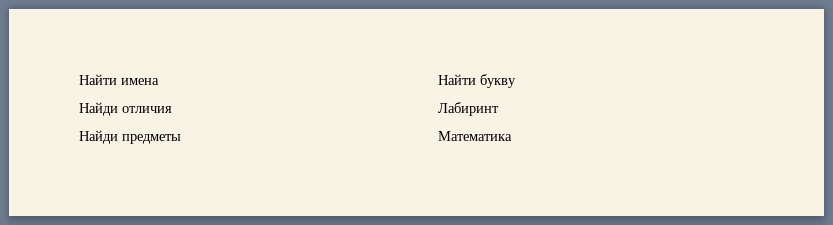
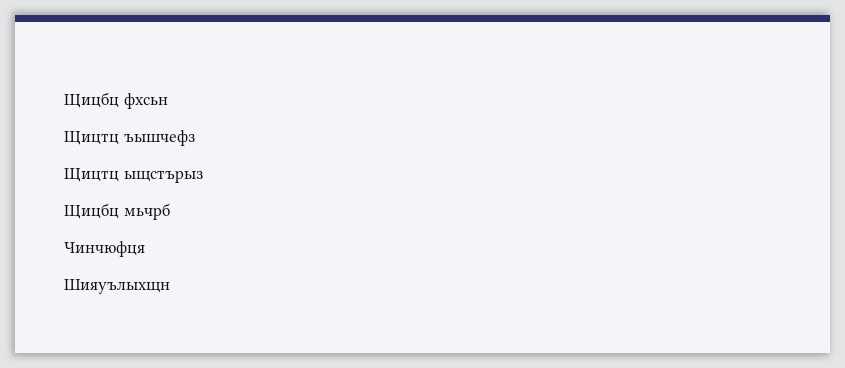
[79,74,159,85] [79,102,172,116] [79,130,181,144] [438,74,516,88] [438,102,499,116] [438,131,512,141] Найти имена // Найди отличия // Найди предметы // Найти букву // Лабиринт // Математика -> [64,92,168,109] [64,130,195,146] [64,168,203,183] [64,203,170,220] [64,241,145,257] [64,279,170,294] Щицбц фхсьн // Щицтц ъышчефз // Щицтц ыщстърыз // Щицбц мьчрб // Чинчюфця // Шияуълыхщн

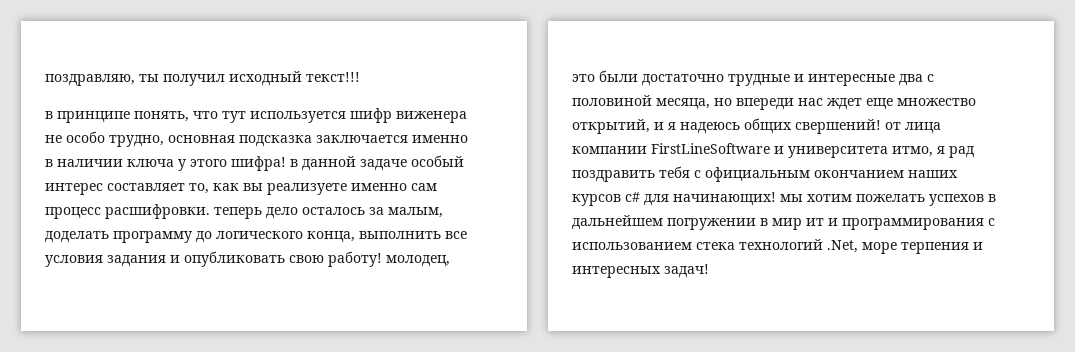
[64,92,168,109] [64,130,195,146] [64,168,203,183] [64,203,170,220] [64,241,145,257] [64,279,170,294] Щицбц фхсьн // Щицтц ъышчефз // Щицтц ыщстърыз // Щицбц мьчрб // Чинчюфця // Шияуълыхщн -> [45,71,360,86] [45,108,467,123] [45,131,468,147] [45,155,464,171] [45,183,437,195] [45,204,443,219] [45,231,467,243] [45,251,450,267] [572,70,934,86] [572,95,976,110] [572,118,941,134] [572,143,974,158] [572,166,958,182] [572,192,996,206] [572,215,995,230] [572,239,983,254] [572,264,709,278] поздравляю, ты получил исходный текст!!! // в принципе понять, что тут используется шифр виженера не особо трудно, основная подсказка заключается именно в наличии ключа у этого шифра! в данной задаче особый интерес составляет то, как вы реализуете именно сам процесс расшифровки. теперь дело осталось за малым, доделать программу до логического конца, выполнить все условия задания и опубликовать свою работу! молодец, это были достаточно трудные и интересные два с половиной месяца, но впереди нас ждет еще множество открытий, и я надеюсь общих свершений! от лица компании FirstLineSoftware и университета итмо, я рад поздравить тебя с официальным окончанием наших курсов с# для начинающих! мы хотим пожелать успехов в дальнейшем погружении в мир ит и программирования с использованием стека технологий .Net, море терпения и интересных задач!

